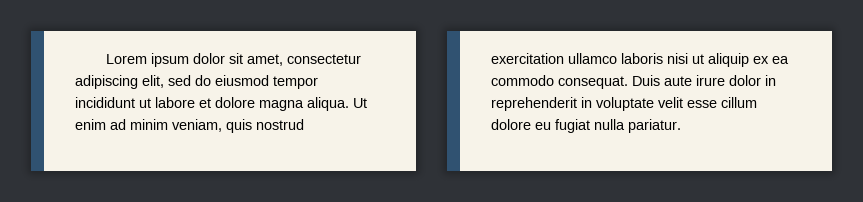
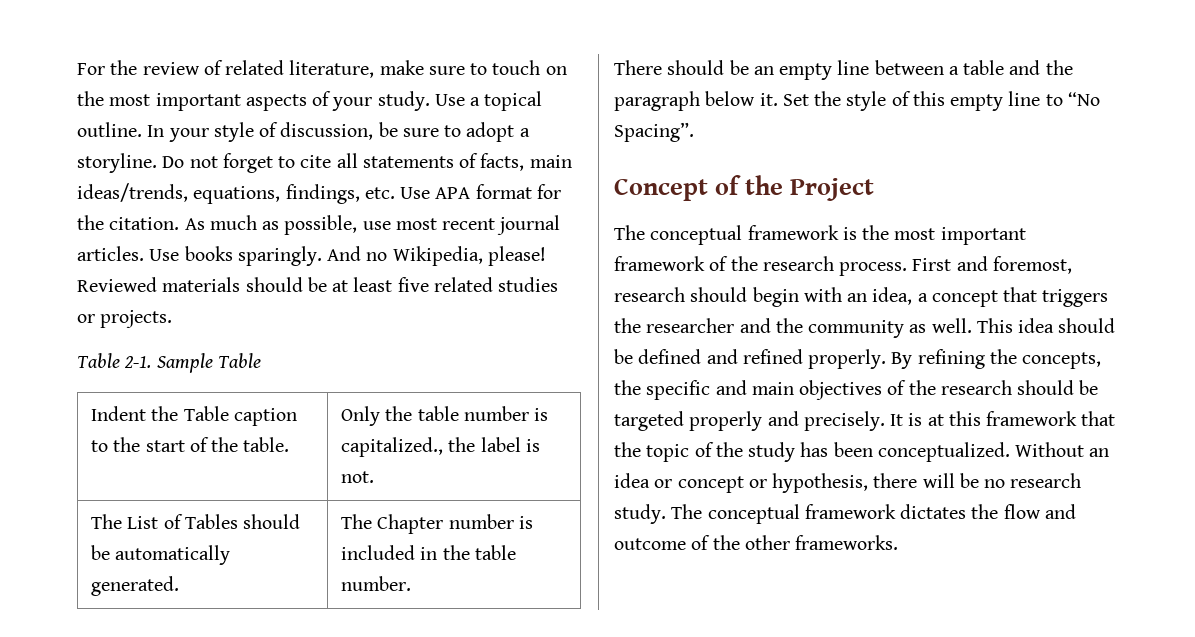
[106,53,362,67] [75,75,318,89] [75,97,367,111] [75,119,304,133] [491,53,789,67] [491,75,776,89] [491,97,757,111] [491,119,681,133] Lorem ipsum dolor sit amet, consectetur adipiscing elit, sed do eiusmod tempor incididunt ut labore et dolore magna aliqua. Ut enim ad minim veniam, quis nostrud exercitation ullamco laboris nisi ut aliquip ex ea commodo consequat. Duis aute irure dolor in reprehenderit in voluptate velit esse cillum dolore eu fugiat nulla pariatur. -> [77,60,567,78] [77,91,543,111] [77,122,530,142] [77,153,572,173] [77,183,561,204] [77,215,561,235] [77,246,546,266] [77,277,559,292] [77,310,173,328] [77,353,261,373] [91,406,297,426] [91,437,290,452] [341,406,549,426] [341,437,540,457] [341,471,375,483] [91,514,301,529] [91,545,231,565] [91,576,180,596] [341,514,533,534] [341,545,516,560] [341,576,412,591] [614,60,1073,80] [614,91,1100,111] [614,122,694,142] [614,175,875,201] [614,225,1026,245] [614,256,1072,276] [614,287,1109,307] [614,318,1116,338] [614,349,1102,369] [614,380,1099,400] [614,411,1116,431] [614,442,1110,462] [614,473,1082,493] [614,504,1076,524] [614,535,899,550] For the review of related literature, make sure to touch on the most important aspects of your study. Use a topical outline. In your style of discussion, be sure to adopt a storyline. Do not forget to cite all statements of facts, main ideas/trends, equations, findings, etc. Use APA format for the citation. As much as possible, use most recent journal articles. Use books sparingly. And no Wikipedia, please! Reviewed materials should be at least five related studies or projects. // Table 2-1. Sample Table // Indent the Table caption to the start of the table. | Only the table number is capitalized., the label is not. // The List of Tables should be automatically generated. | The Chapter number is included in the table number. // There should be an empty line between a table and the paragraph below it. Set the style of this empty line to “No Spacing”. // Concept of the Project // The conceptual framework is the most important framework of the research process. First and foremost, research should begin with an idea, a concept that triggers the researcher and the community as well. This idea should be defined and refined properly. By refining the concepts, the specific and main objectives of the research should be targeted properly and precisely. It is at this framework that the topic of the study has been conceptualized. Without an idea or concept or hypothesis, there will be no research study. The conceptual framework dictates the flow and outcome of the other frameworks.

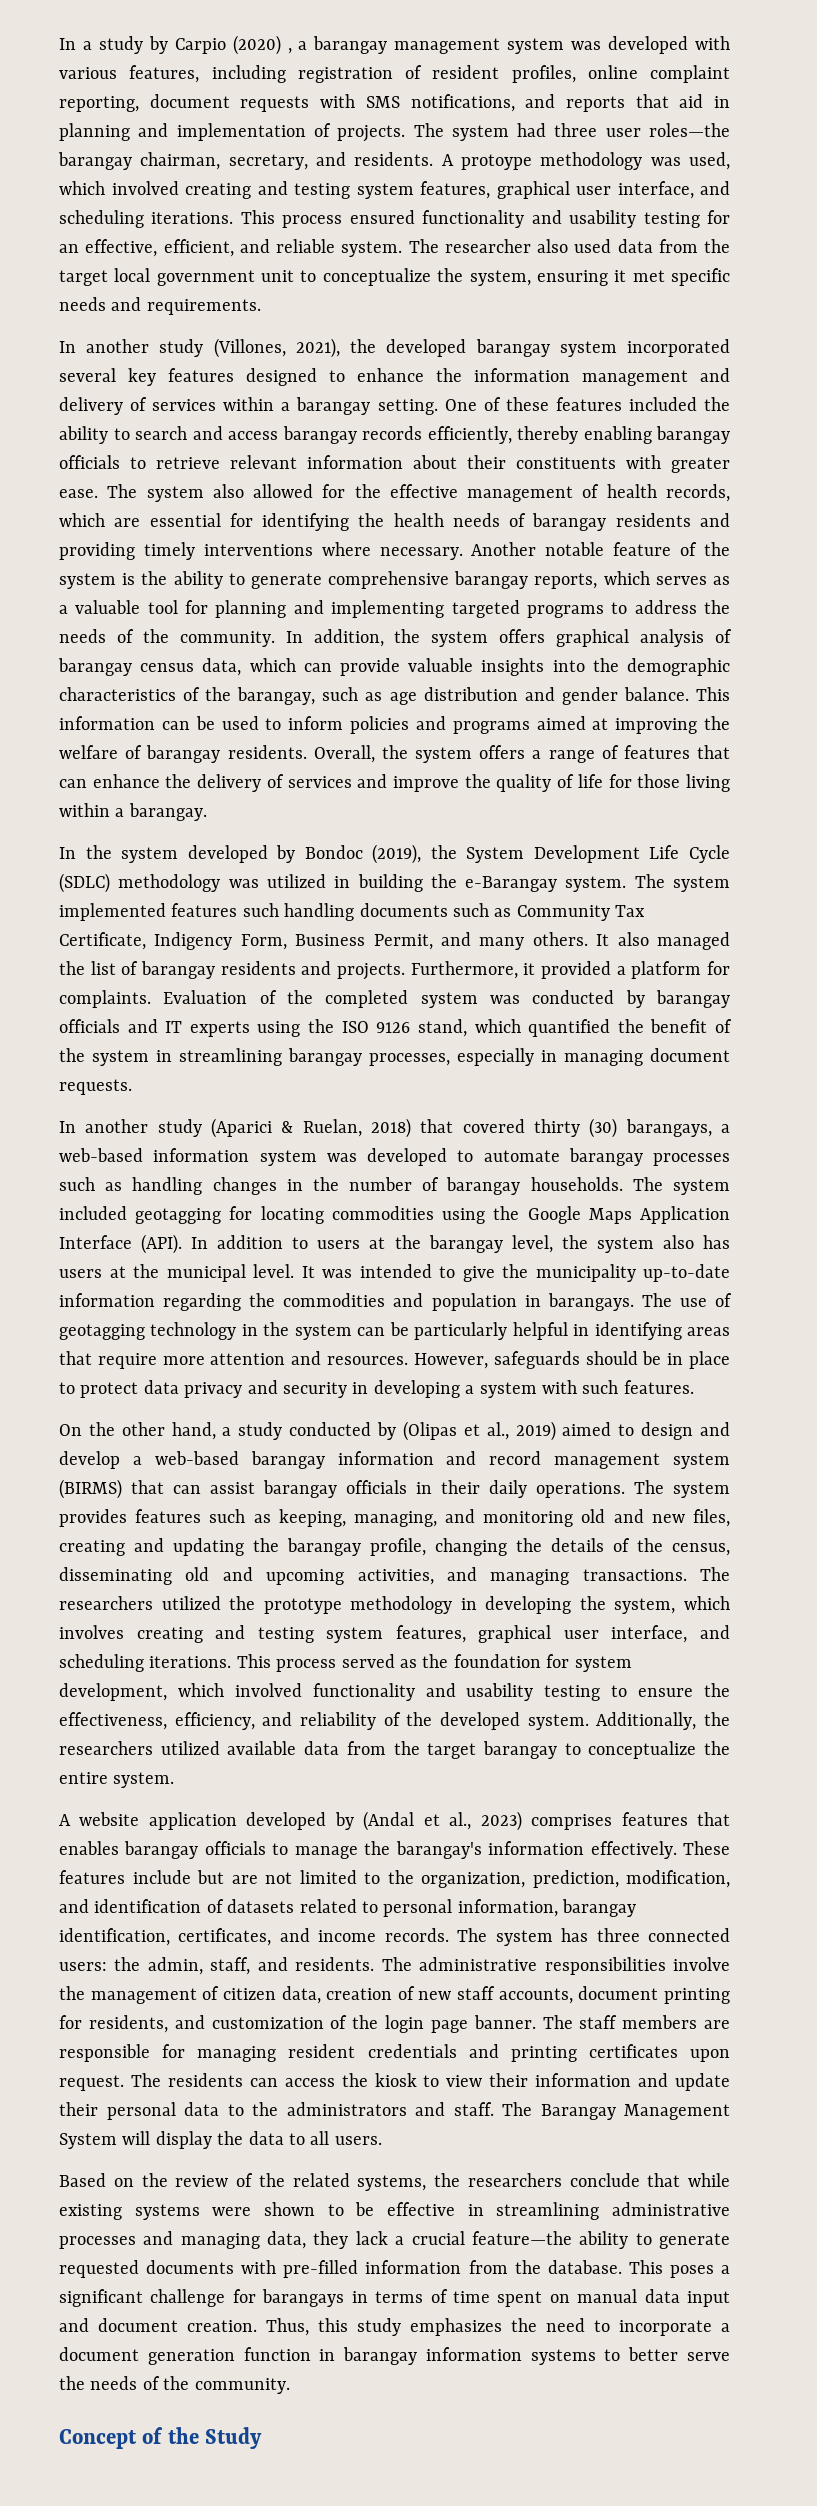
[77,60,567,78] [77,91,543,111] [77,122,530,142] [77,153,572,173] [77,183,561,204] [77,215,561,235] [77,246,546,266] [77,277,559,292] [77,310,173,328] [77,353,261,373] [91,406,297,426] [91,437,290,452] [341,406,549,426] [341,437,540,457] [341,471,375,483] [91,514,301,529] [91,545,231,565] [91,576,180,596] [341,514,533,534] [341,545,516,560] [341,576,412,591] [614,60,1073,80] [614,91,1100,111] [614,122,694,142] [614,175,875,201] [614,225,1026,245] [614,256,1072,276] [614,287,1109,307] [614,318,1116,338] [614,349,1102,369] [614,380,1099,400] [614,411,1116,431] [614,442,1110,462] [614,473,1082,493] [614,504,1076,524] [614,535,899,550] For the review of related literature, make sure to touch on the most important aspects of your study. Use a topical outline. In your style of discussion, be sure to adopt a storyline. Do not forget to cite all statements of facts, main ideas/trends, equations, findings, etc. Use APA format for the citation. As much as possible, use most recent journal articles. Use books sparingly. And no Wikipedia, please! Reviewed materials should be at least five related studies or projects. // Table 2-1. Sample Table // Indent the Table caption to the start of the table. | Only the table number is capitalized., the label is not. // The List of Tables should be automatically generated. | The Chapter number is included in the table number. // There should be an empty line between a table and the paragraph below it. Set the style of this empty line to “No Spacing”. // Concept of the Project // The conceptual framework is the most important framework of the research process. First and foremost, research should begin with an idea, a concept that triggers the researcher and the community as well. This idea should be defined and refined properly. By refining the concepts, the specific and main objectives of the research should be targeted properly and precisely. It is at this framework that the topic of the study has been conceptualized. Without an idea or concept or hypothesis, there will be no research study. The conceptual framework dictates the flow and outcome of the other frameworks. -> [59,35,730,55] [59,65,730,83] [59,94,730,112] [59,123,730,142] [58,152,730,170] [59,181,730,199] [59,210,731,228] [59,239,730,257] [59,268,731,286] [59,297,261,315] [59,338,730,358] [59,368,730,386] [59,397,730,415] [59,426,730,444] [59,455,730,473] [59,484,730,502] [59,513,730,531] [59,542,731,560] [59,571,730,589] [59,600,731,618] [59,629,732,647] [58,658,730,676] [59,687,731,705] [59,716,731,734] [59,745,730,763] [59,774,730,792] [59,803,207,821] [59,844,730,864] [59,873,730,893] [59,903,646,921] [59,932,730,950] [59,961,730,980] [59,990,730,1008] [59,1019,732,1037] [59,1048,730,1066] [59,1079,132,1095] [59,1118,730,1138] [59,1148,730,1166] [59,1177,730,1195] [59,1206,730,1224] [59,1234,731,1254] [59,1264,730,1282] [59,1293,733,1311] [59,1322,731,1340] [59,1351,731,1369] [59,1380,694,1398] [59,1421,731,1441] [59,1451,730,1469] [59,1479,730,1499] [59,1509,730,1527] [59,1538,730,1556] [59,1567,730,1585] [59,1596,730,1614] [59,1625,730,1643] [59,1654,632,1672] [59,1683,731,1701] [59,1712,730,1730] [59,1741,730,1759] [59,1772,175,1788] [59,1811,730,1831] [59,1841,730,1859] [59,1870,730,1888] [59,1899,637,1917] [59,1928,731,1946] [59,1957,731,1975] [59,1986,730,2004] [59,2015,730,2033] [59,2044,730,2062] [59,2073,730,2091] [59,2102,730,2120] [59,2131,382,2149] [59,2173,730,2191] [59,2202,730,2220] [59,2231,731,2249] [59,2260,731,2278] [59,2289,731,2307] [59,2318,730,2336] [59,2347,731,2365] [59,2376,290,2394] [59,2427,263,2449] In a study by Carpio (2020) , a barangay management system was developed with various features, including registration of resident profiles, online complaint reporting, document requests with SMS notifications, and reports that aid in planning and implementation of projects. The system had three user roles—the barangay chairman, secretary, and residents. A protoype methodology was used, which involved creating and testing system features, graphical user interface, and scheduling iterations. This process ensured functionality and usability testing for an effective, efficient, and reliable system. The researcher also used data from the target local government unit to conceptualize the system, ensuring it met specific needs and requirements. // In another study (Villones, 2021), the developed barangay system incorporated several key features designed to enhance the information management and delivery of services within a barangay setting. One of these features included the ability to search and access barangay records efficiently, thereby enabling barangay officials to retrieve relevant information about their constituents with greater ease. The system also allowed for the effective management of health records, which are essential for identifying the health needs of barangay residents and providing timely interventions where necessary. Another notable feature of the system is the ability to generate comprehensive barangay reports, which serves as a valuable tool for planning and implementing targeted programs to address the needs of the community. In addition, the system offers graphical analysis of barangay census data, which can provide valuable insights into the demographic characteristics of the barangay, such as age distribution and gender balance. This information can be used to inform policies and programs aimed at improving the welfare of barangay residents. Overall, the system offers a range of features that can enhance the delivery of services and improve the quality of life for those living within a barangay. // In the system developed by Bondoc (2019), the System Development Life Cycle (SDLC) methodology was utilized in building the e-Barangay system. The system implemented features such handling documents such as Community Tax Certificate, Indigency Form, Business Permit, and many others. It also managed the list of barangay residents and projects. Furthermore, it provided a platform for complaints. Evaluation of the completed system was conducted by barangay officials and IT experts using the ISO 9126 stand, which quantified the benefit of the system in streamlining barangay processes, especially in managing document requests. // In another study (Aparici & Ruelan, 2018) that covered thirty (30) barangays, a web-based information system was developed to automate barangay processes such as handling changes in the number of barangay households. The system included geotagging for locating commodities using the Google Maps Application Interface (API). In addition to users at the barangay level, the system also has users at the municipal level. It was intended to give the municipality up-to-date information regarding the commodities and population in barangays. The use of geotagging technology in the system can be particularly helpful in identifying areas that require more attention and resources. However, safeguards should be in place to protect data privacy and security in developing a system with such features. // On the other hand, a study conducted by (Olipas et al., 2019) aimed to design and develop a web-based barangay information and record management system (BIRMS) that can assist barangay officials in their daily operations. The system provides features such as keeping, managing, and monitoring old and new files, creating and updating the barangay profile, changing the details of the census, disseminating old and upcoming activities, and managing transactions. The researchers utilized the prototype methodology in developing the system, which involves creating and testing system features, graphical user interface, and scheduling iterations. This process served as the foundation for system development, which involved functionality and usability testing to ensure the effectiveness, efficiency, and reliability of the developed system. Additionally, the researchers utilized available data from the target barangay to conceptualize the entire system. // A website application developed by (Andal et al., 2023) comprises features that enables barangay officials to manage the barangay's information effectively. These features include but are not limited to the organization, prediction, modification, and identification of datasets related to personal information, barangay identification, certificates, and income records. The system has three connected users: the admin, staff, and residents. The administrative responsibilities involve the management of citizen data, creation of new staff accounts, document printing for residents, and customization of the login page banner. The staff members are responsible for managing resident credentials and printing certificates upon request. The residents can access the kiosk to view their information and update their personal data to the administrators and staff. The Barangay Management System will display the data to all users. // Based on the review of the related systems, the researchers conclude that while existing systems were shown to be effective in streamlining administrative processes and managing data, they lack a crucial feature—the ability to generate requested documents with pre-filled information from the database. This poses a significant challenge for barangays in terms of time spent on manual data input and document creation. Thus, this study emphasizes the need to incorporate a document generation function in barangay information systems to better serve the needs of the community. // Concept of the Study

